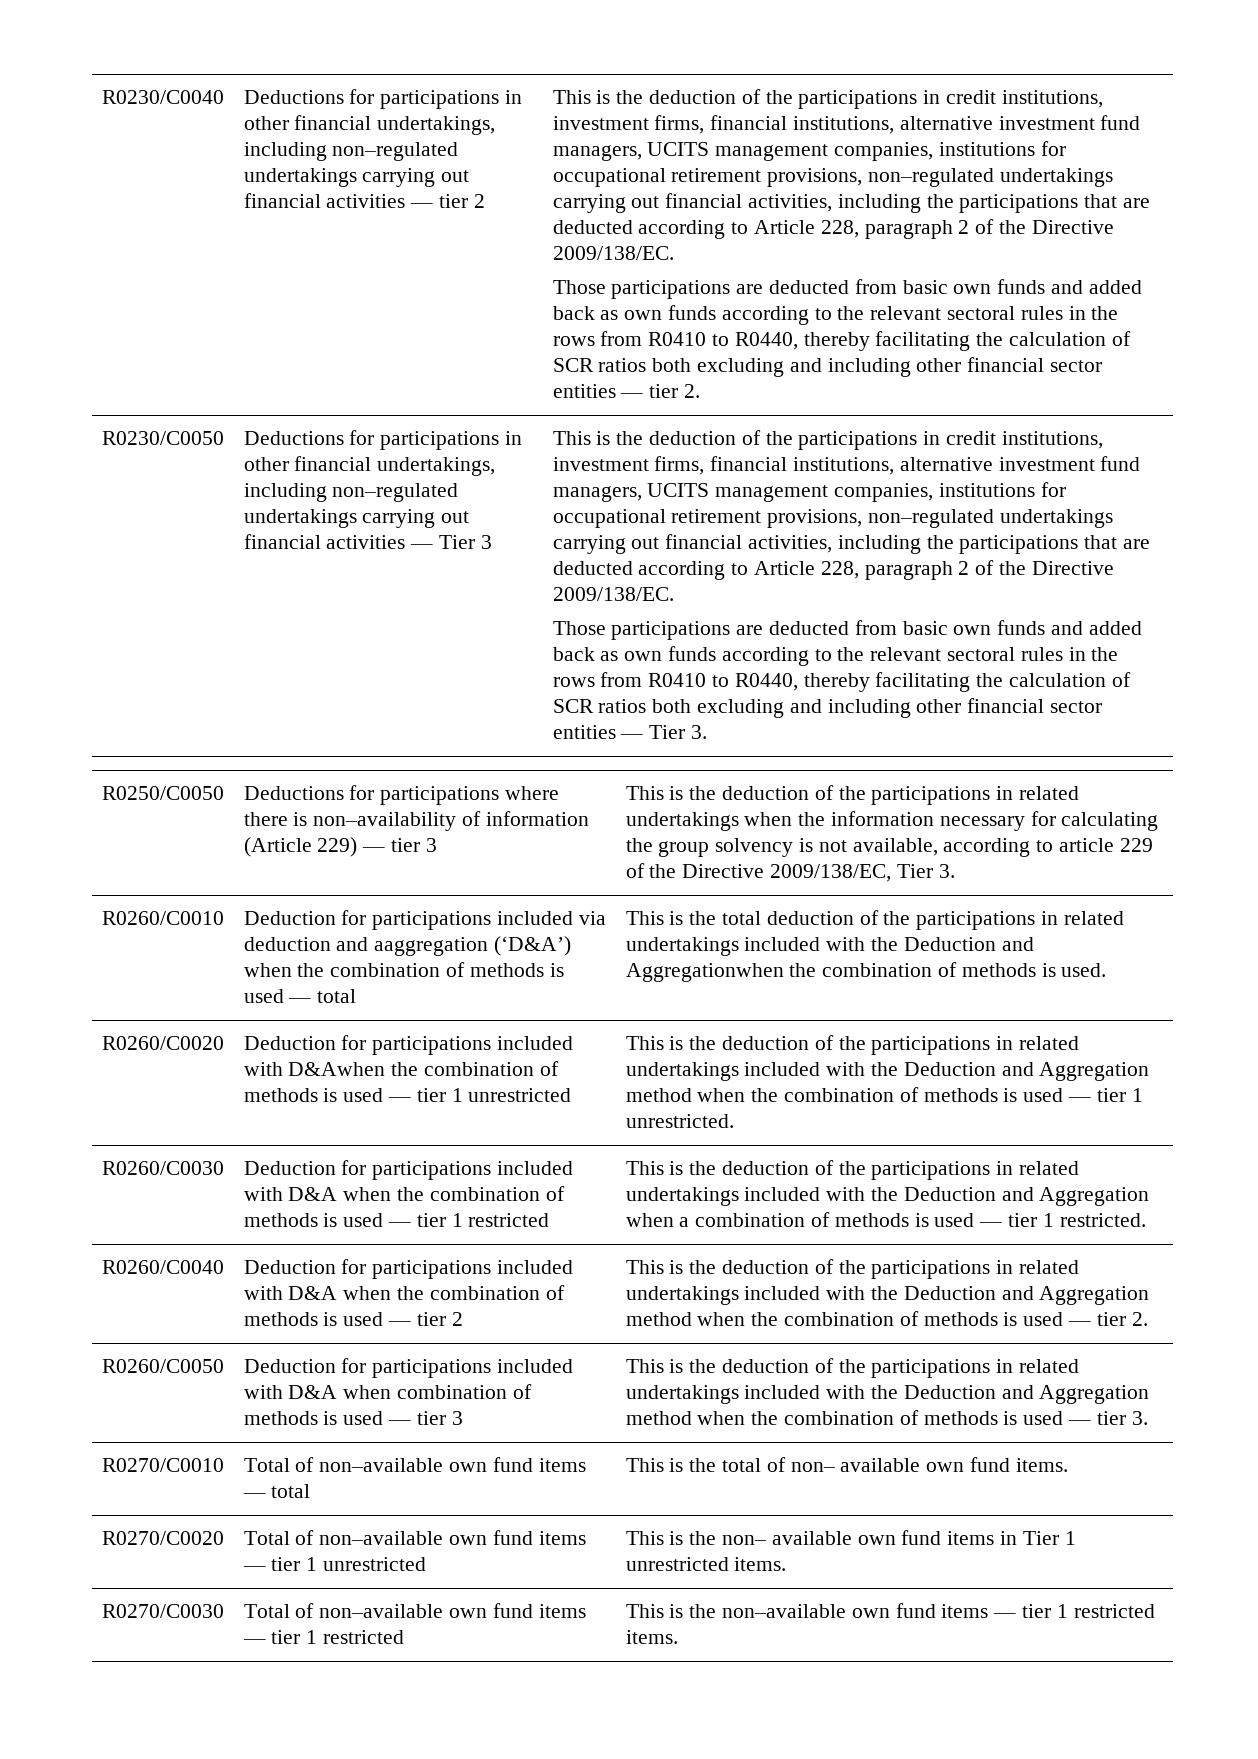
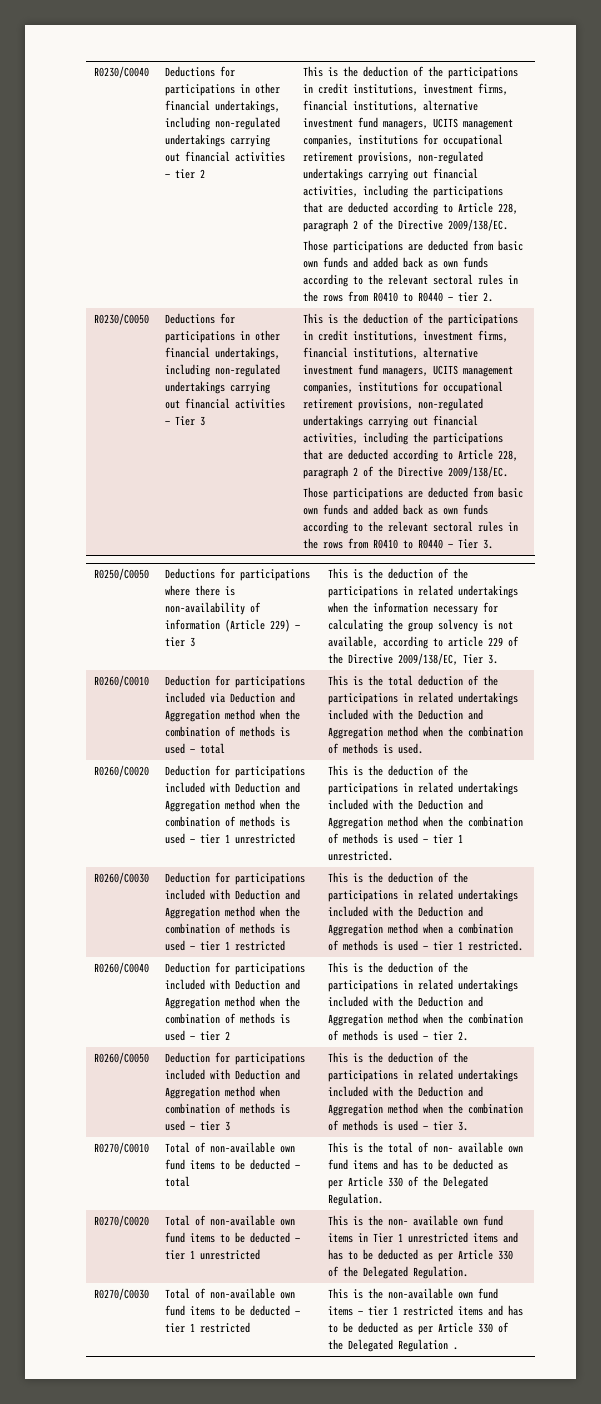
[734,331,1131,351] [552,357,1102,377] [552,384,616,398] R0440, thereby facilitating the calculation of SCR ratios both excluding and including other financial sector entities -> [417,292,443,302] R0440
[734,672,1131,692] [552,698,1102,718] [552,725,616,739] R0440, thereby facilitating the calculation of SCR ratios both excluding and including other financial sector entities -> [417,539,443,549] R0440
[243,936,571,956] deduction and aaggregation (‘D&A’) -> [229,692,295,703] [164,709,255,722] Deduction and Aggregation method
[625,963,784,982] Aggregationwhen -> [327,726,443,739] Aggregation method when
[288,1062,386,1076] D&Awhen -> [234,782,300,793] [164,799,280,812] Deduction and Aggregation method when
[288,1187,338,1201] D&A -> [234,889,300,900] [164,906,255,919] Deduction and Aggregation method
(1150, 1196) none -> [387,923,418,934] method
[288,1286,338,1300] D&A -> [234,979,300,990] [164,996,255,1009] Deduction and Aggregation method
[288,1385,338,1399] D&A -> [234,1069,300,1080] [164,1086,255,1099] Deduction and Aggregation method
(586, 1465) none -> [219,1159,290,1170] to be deducted
[1015,1458,1068,1472] items. -> [352,1159,508,1170] [327,1176,488,1189] [327,1193,383,1206] items and has to be deducted as per Article 330 of the Delegated Regulation.
(586, 1538) none -> [219,1232,290,1243] to be deducted
[734,1557,787,1571] items. -> [472,1232,518,1243] [327,1249,513,1262] [327,1266,468,1279] items and has to be deducted as per Article 330 of the Delegated Regulation.
(586, 1611) none -> [219,1305,290,1316] to be deducted
[625,1630,678,1644] items. -> [457,1305,523,1316] [327,1322,509,1335] [327,1339,458,1352] items and has to be deducted as per Article 330 of the Delegated Regulation .

